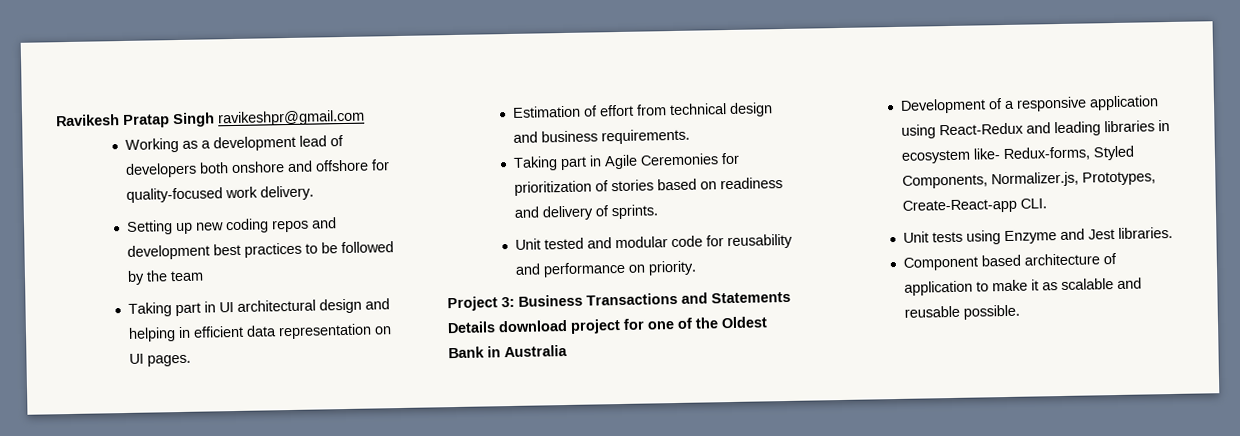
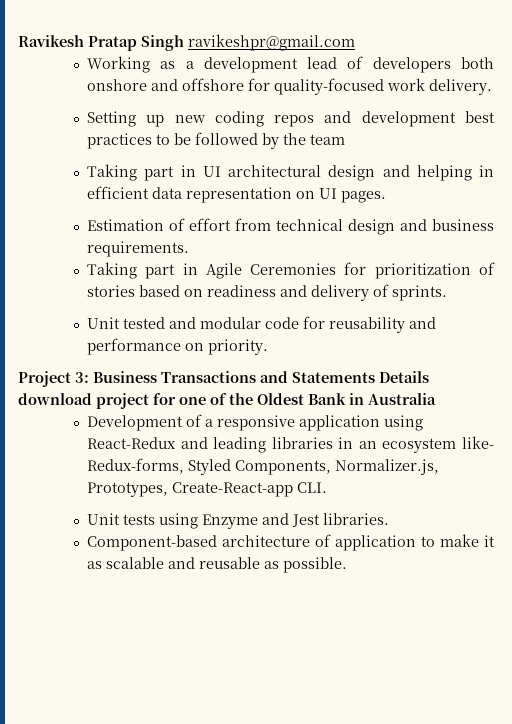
(1171, 125) none -> [358,441,377,449] an
[903,254,1022,271] Component based -> [87,535,218,551] Component-based
(961, 311) none -> [264,561,280,569] as

